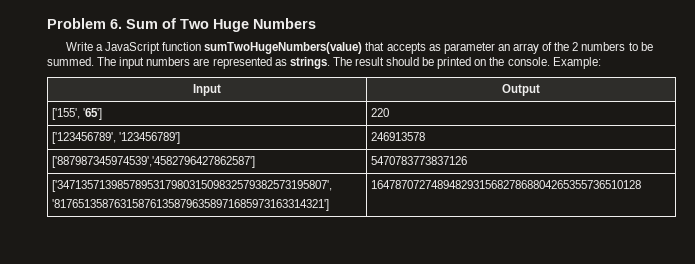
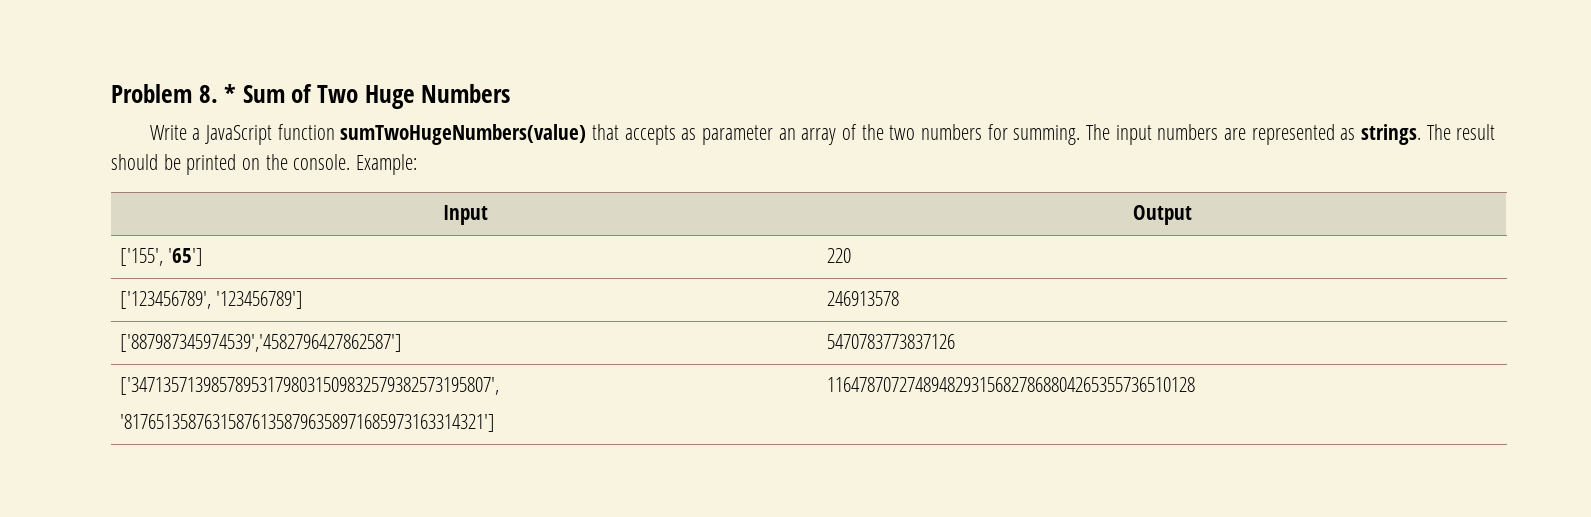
[110,19,122,29] 6. -> [198,84,237,103] 8. *
[572,42,653,51] [47,57,94,66] 2 numbers to be summed. -> [889,124,1081,145] two numbers for summing.
[371,180,642,189] 164787072748948293156827868804265355736510128 -> [826,377,1195,392] 1164787072748948293156827868804265355736510128

